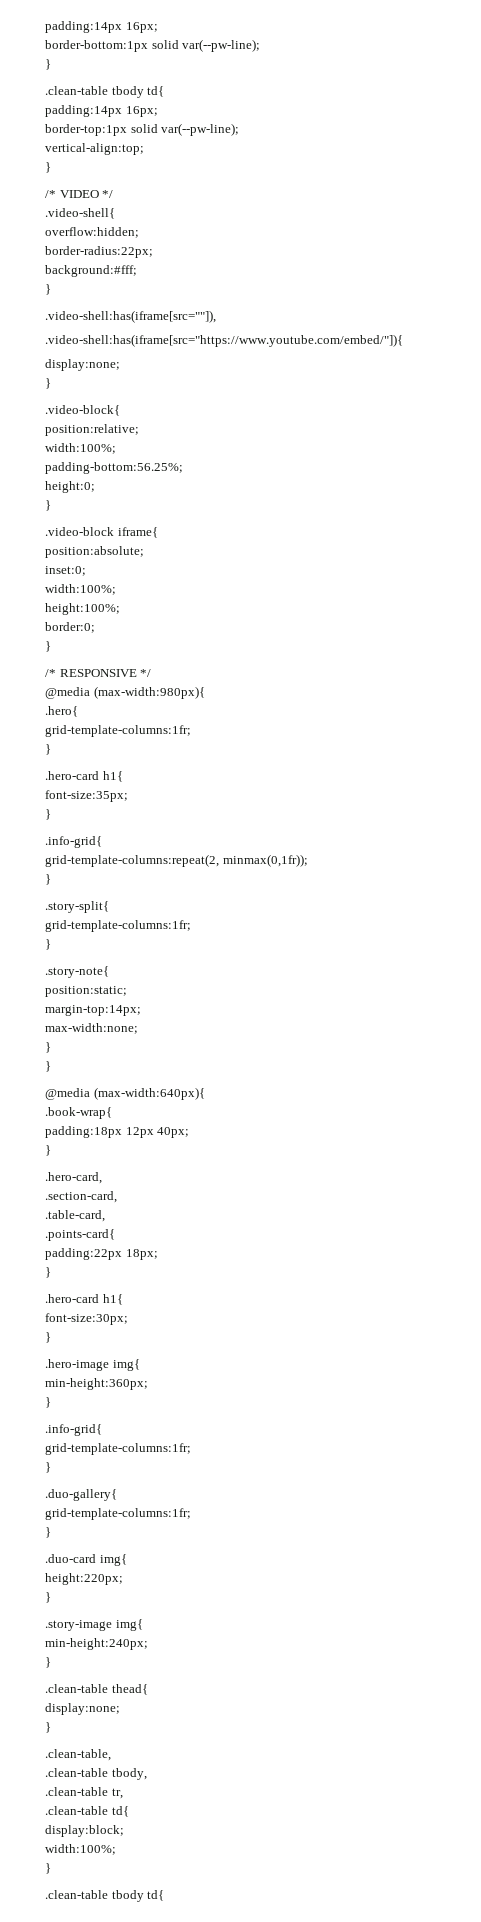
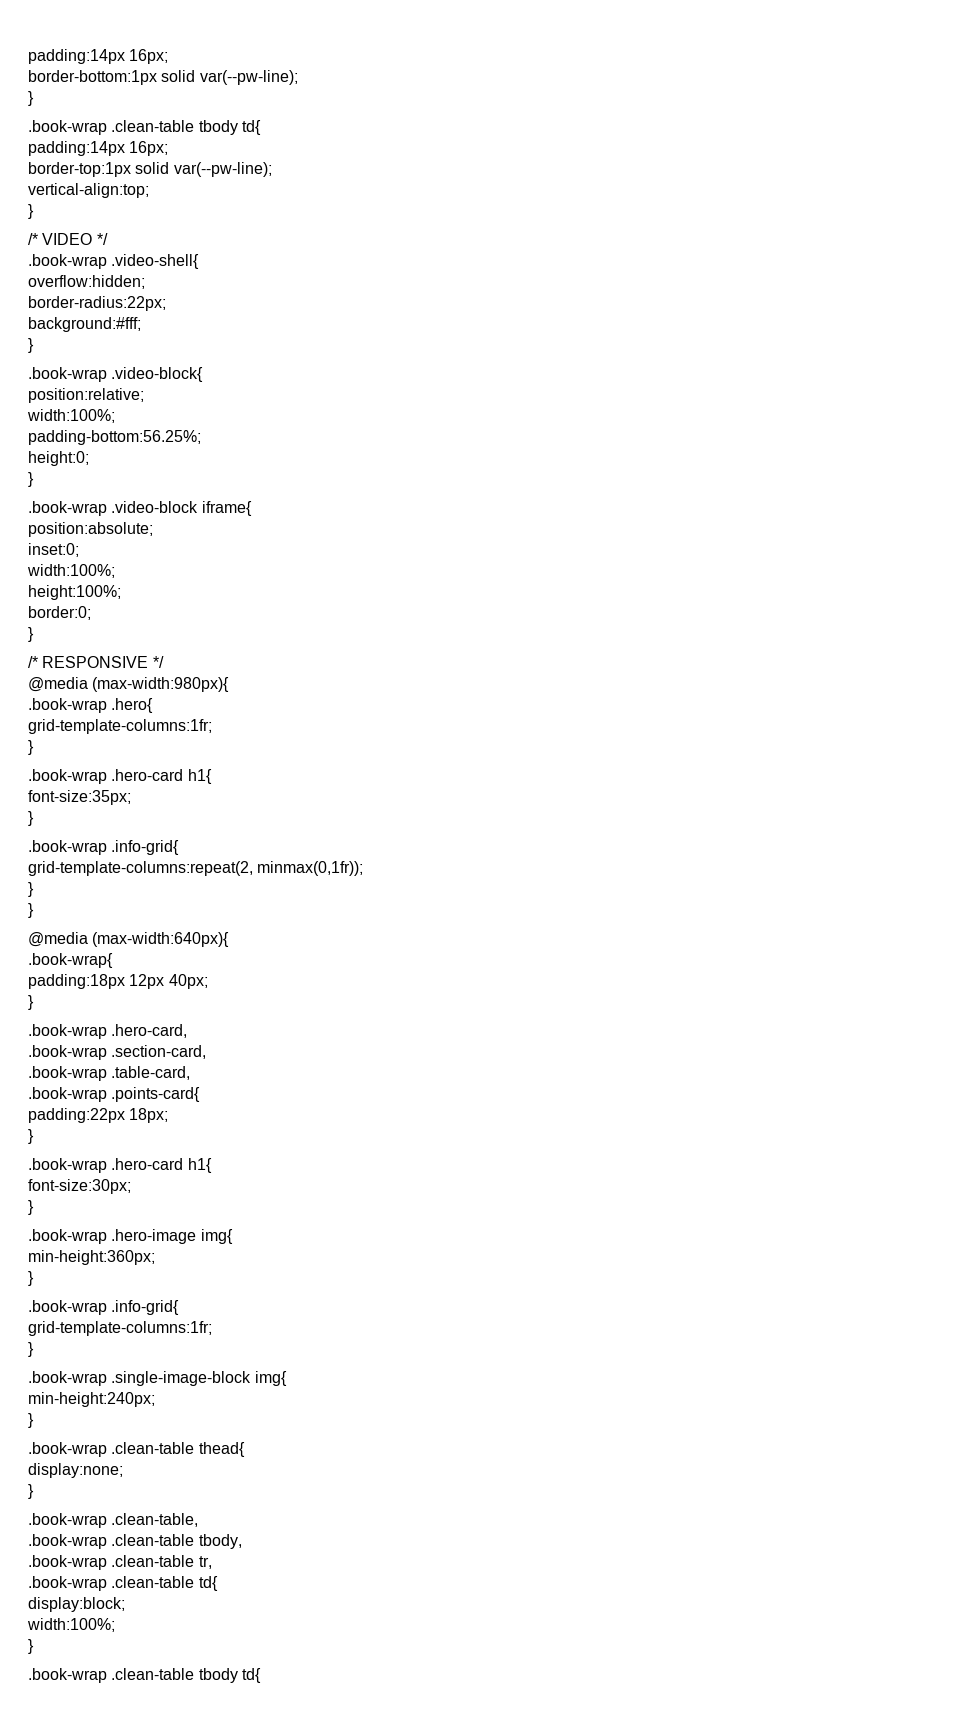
(51, 64) none -> [28,120,107,135] .book-wrap
(114, 194) none -> [28,254,107,269] .book-wrap
[45,310,216,323] [45,334,403,347] [45,359,120,371] [45,378,51,389] .video-shell:has(iframe[src=""]), // .video-shell:has(iframe[src="https://www.youtube.com/embed/"]){ // display:none; // } // -> [28,367,107,382] .book-wrap
(51, 505) none -> [28,501,107,516] .book-wrap
(205, 692) none -> [28,698,107,713] .book-wrap
(51, 749) none -> [28,769,107,784] .book-wrap
(51, 814) none -> [28,840,107,855] .book-wrap
[45,901,109,913] [45,920,191,932] [45,939,51,950] [45,966,109,978] [45,986,127,997] [45,1005,141,1016] [45,1023,138,1034] [45,1042,51,1053] // .story-split{ // grid-template-columns:1fr; // } // .story-note{ // position:static; // margin-top:14px; // max-width:none; // } -> (34, 889) none
(51, 1150) none -> [28,1024,107,1039] .book-wrap
(102, 1178) none -> [28,1045,107,1060] .book-wrap
(117, 1197) none -> [28,1066,107,1081] .book-wrap
(105, 1216) none -> [28,1087,107,1102] .book-wrap
(51, 1272) none -> [28,1158,107,1173] .book-wrap
(51, 1337) none -> [28,1229,107,1244] .book-wrap
(51, 1402) none -> [28,1300,107,1315] .book-wrap
[45,1489,117,1501] [45,1508,191,1520] [45,1527,51,1538] [45,1554,127,1566] [45,1573,123,1585] [45,1592,51,1603] [45,1620,112,1631] .duo-gallery{ // grid-template-columns:1fr; // } // .duo-card img{ // height:220px; // } // .story-image -> [28,1371,252,1386] .book-wrap .single-image-block
(51, 1662) none -> [28,1442,107,1457] .book-wrap
(51, 1727) none -> [28,1513,107,1528] .book-wrap
(111, 1755) none -> [28,1534,107,1549] .book-wrap
(147, 1774) none -> [28,1555,107,1570] .book-wrap
(123, 1793) none -> [28,1576,107,1591] .book-wrap
(51, 1868) none -> [28,1668,107,1683] .book-wrap

